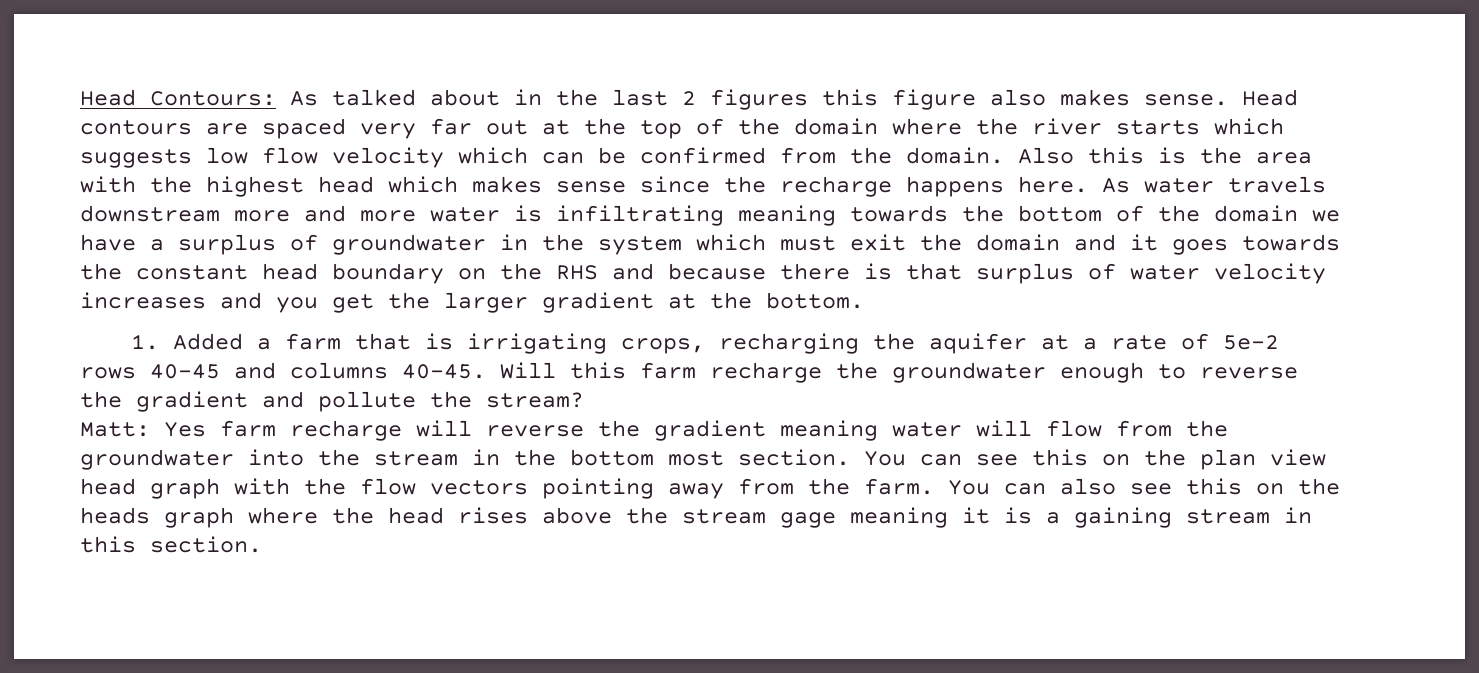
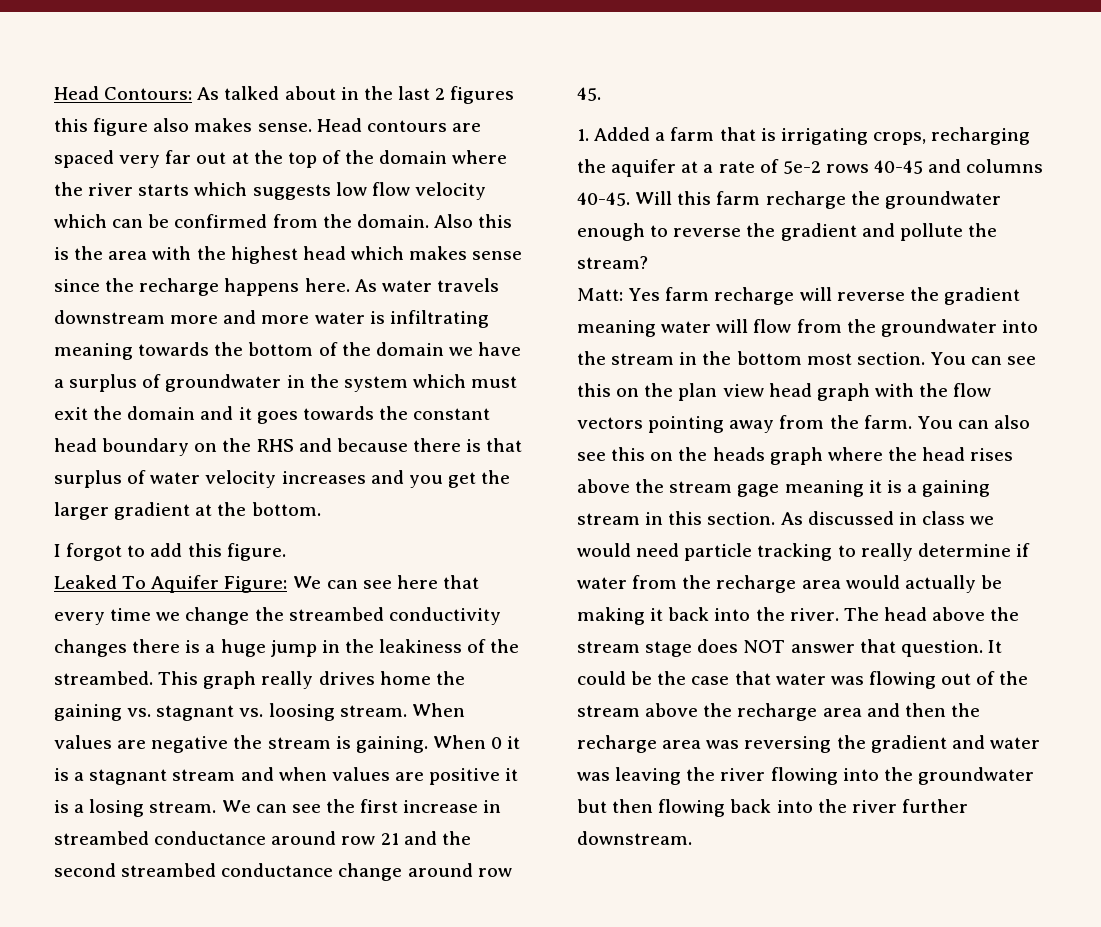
(864, 300) none -> [54,543,286,561] [54,575,480,593] [54,607,501,625] [54,639,520,657] [54,671,465,689] [54,703,465,721] [54,735,521,753] [54,767,519,785] [54,799,502,817] [54,831,471,845] [54,863,512,881] [577,87,601,101] // I forgot to add this figure. // Leaked To Aquifer Figure: We can see here that every time we change the streambed conductivity changes there is a huge jump in the leakiness of the streambed. This graph really drives home the gaining vs. stagnant vs. loosing stream. When values are negative the stream is gaining. When 0 it is a stagnant stream and when values are positive it is a losing stream. We can see the first increase in streambed conductance around row 21 and the second streambed conductance change around row 45.
(262, 544) none -> [780,511,995,525] [577,543,1030,561] [577,575,1002,593] [577,607,1020,625] [577,639,1002,657] [577,671,1029,689] [577,703,980,721] [577,735,1040,753] [577,767,1034,785] [577,799,968,817] [577,831,692,845] As discussed in class we would need particle tracking to really determine if water from the recharge area would actually be making it back into the river. The head above the stream stage does NOT answer that question. It could be the case that water was flowing out of the stream above the recharge area and then the recharge area was reversing the gradient and water was leaving the river flowing into the groundwater but then flowing back into the river further downstream.

